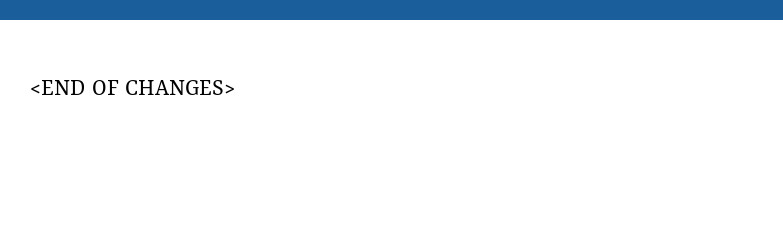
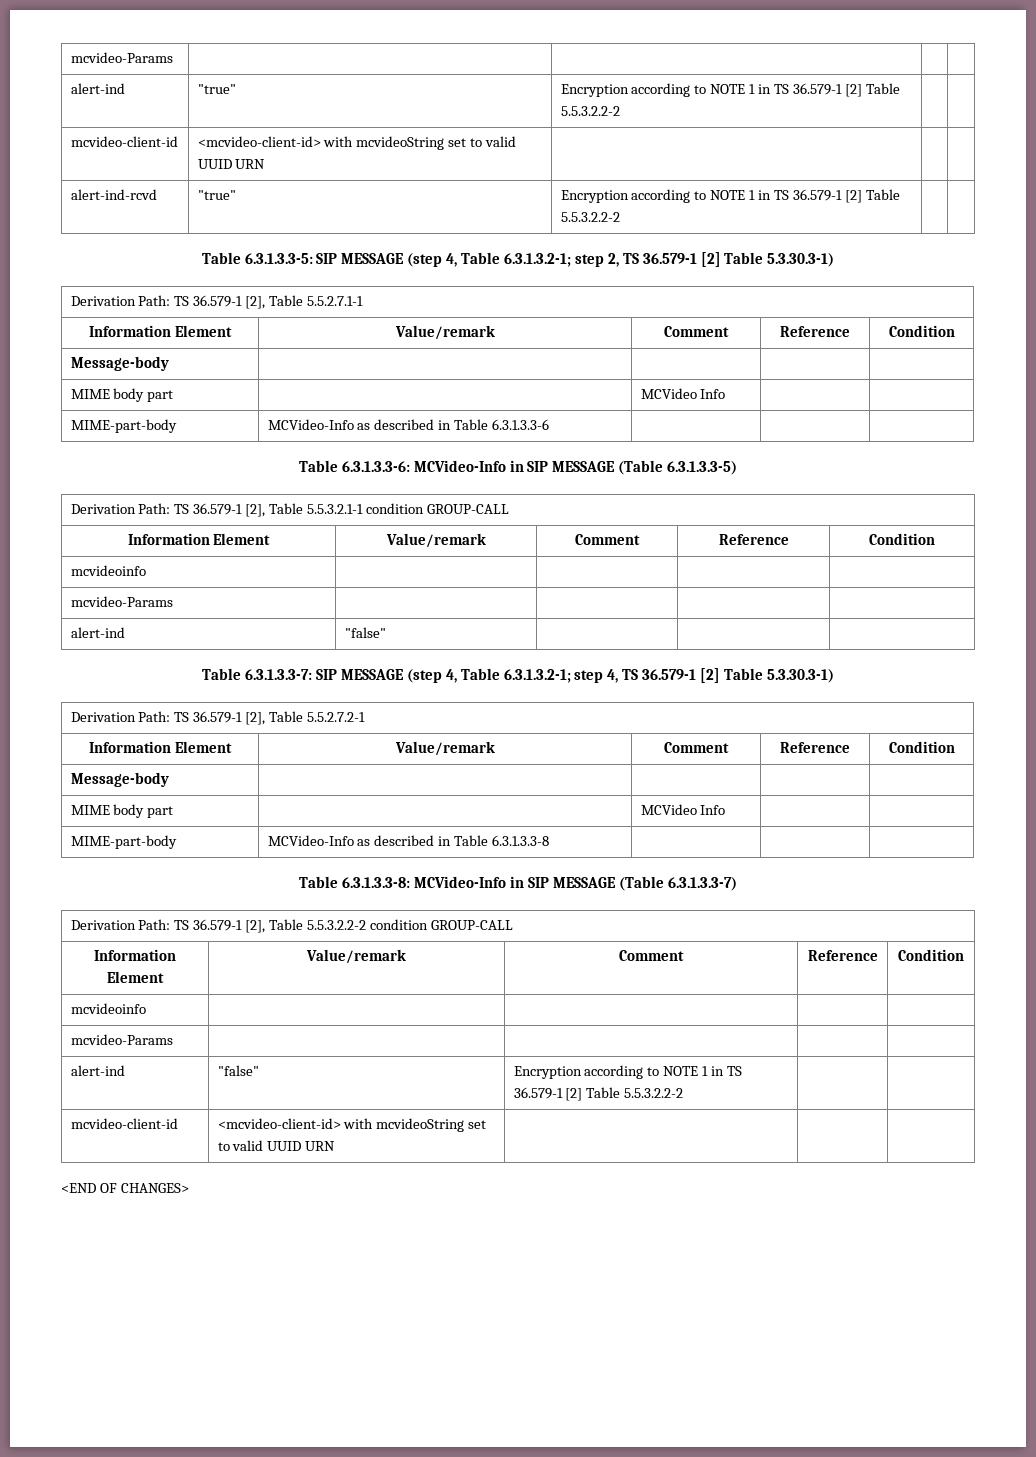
(30, 87) none -> [70,52,173,63] [70,83,125,94] [197,84,236,94] [560,83,900,97] [560,106,620,116] [70,136,178,147] [197,136,517,150] [197,159,266,169] [70,189,157,200] [197,190,236,200] [560,189,900,203] [560,212,620,222] [201,252,835,267] [70,295,364,309] [89,325,232,337] [394,325,495,340] [664,326,729,337] [780,326,850,337] [888,325,955,337] [70,356,169,371] [70,388,174,402] [640,388,726,399] [70,419,177,433] [267,419,550,430] [298,460,738,475] [70,503,509,517] [127,533,271,545] [385,533,486,548] [575,534,640,545] [718,534,789,545] [869,533,935,545] [70,565,146,576] [70,596,173,607] [70,627,125,638] [344,627,386,638] [202,668,834,683] [70,711,366,725] [89,741,232,753] [394,741,495,756] [664,742,729,753] [780,742,850,753] [888,741,955,753] [70,772,169,787] [70,804,174,818] [640,804,726,815] [70,835,177,849] [267,835,550,846] [299,876,737,891] [70,919,513,933] [94,949,176,961] [107,971,164,983] [306,949,406,964] [619,950,684,961] [807,950,878,961] [898,949,964,961] [70,1003,146,1014] [70,1034,173,1045] [70,1065,125,1076] [217,1065,259,1076] [513,1065,743,1079] [513,1087,684,1101] [70,1118,178,1129] [217,1118,487,1132] [217,1140,336,1151] mcvideo-Params | | | | // alert-ind | "true" | Encryption according to NOTE 1 in TS 36.579-1 [2] Table 5.5.3.2.2-2 | | // mcvideo-client-id | <mcvideo-client-id> with mcvideoString set to valid UUID URN | | | // alert-ind-rcvd | "true" | Encryption according to NOTE 1 in TS 36.579-1 [2] Table 5.5.3.2.2-2 | | // Table 6.3.1.3.3-5: SIP MESSAGE (step 4, Table 6.3.1.3.2-1; step 2, TS 36.579-1 [2] Table 5.3.30.3-1) // Derivation Path: TS 36.579-1 [2], Table 5.5.2.7.1-1 // Information Element | Value/remark | Comment | Reference | Condition // Message-body | | | | // MIME body part | | MCVideo Info | | // MIME-part-body | MCVideo-Info as described in Table 6.3.1.3.3-6 | | | // Table 6.3.1.3.3-6: MCVideo-Info in SIP MESSAGE (Table 6.3.1.3.3-5) // Derivation Path: TS 36.579-1 [2], Table 5.5.3.2.1-1 condition GROUP-CALL // Information Element | Value/remark | Comment | Reference | Condition // mcvideoinfo | | | | // mcvideo-Params | | | | // alert-ind | "false" | | | // Table 6.3.1.3.3-7: SIP MESSAGE (step 4, Table 6.3.1.3.2-1; step 4, TS 36.579-1 [2] Table 5.3.30.3-1) // Derivation Path: TS 36.579-1 [2], Table 5.5.2.7.2-1 // Information Element | Value/remark | Comment | Reference | Condition // Message-body | | | | // MIME body part | | MCVideo Info | | // MIME-part-body | MCVideo-Info as described in Table 6.3.1.3.3-8 | | | // Table 6.3.1.3.3-8: MCVideo-Info in SIP MESSAGE (Table 6.3.1.3.3-7) // Derivation Path: TS 36.579-1 [2], Table 5.5.3.2.2-2 condition GROUP-CALL // Information Element | Value/remark | Comment | Reference | Condition // mcvideoinfo | | | | // mcvideo-Params | | | | // alert-ind | "false" | Encryption according to NOTE 1 in TS 36.579-1 [2] Table 5.5.3.2.2-2 | | // mcvideo-client-id | <mcvideo-client-id> with mcvideoString set to valid UUID URN | | | //

